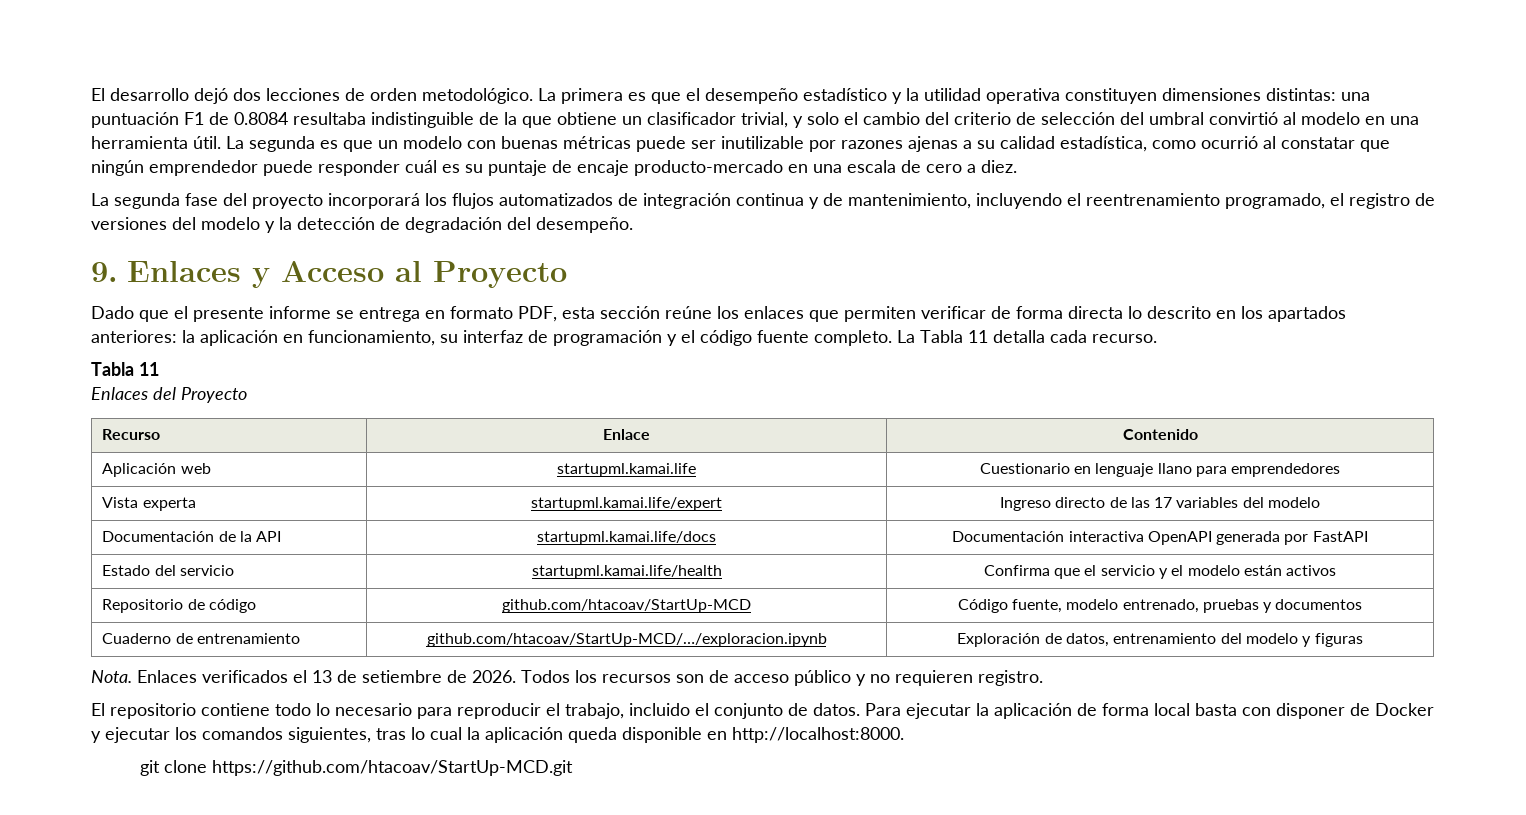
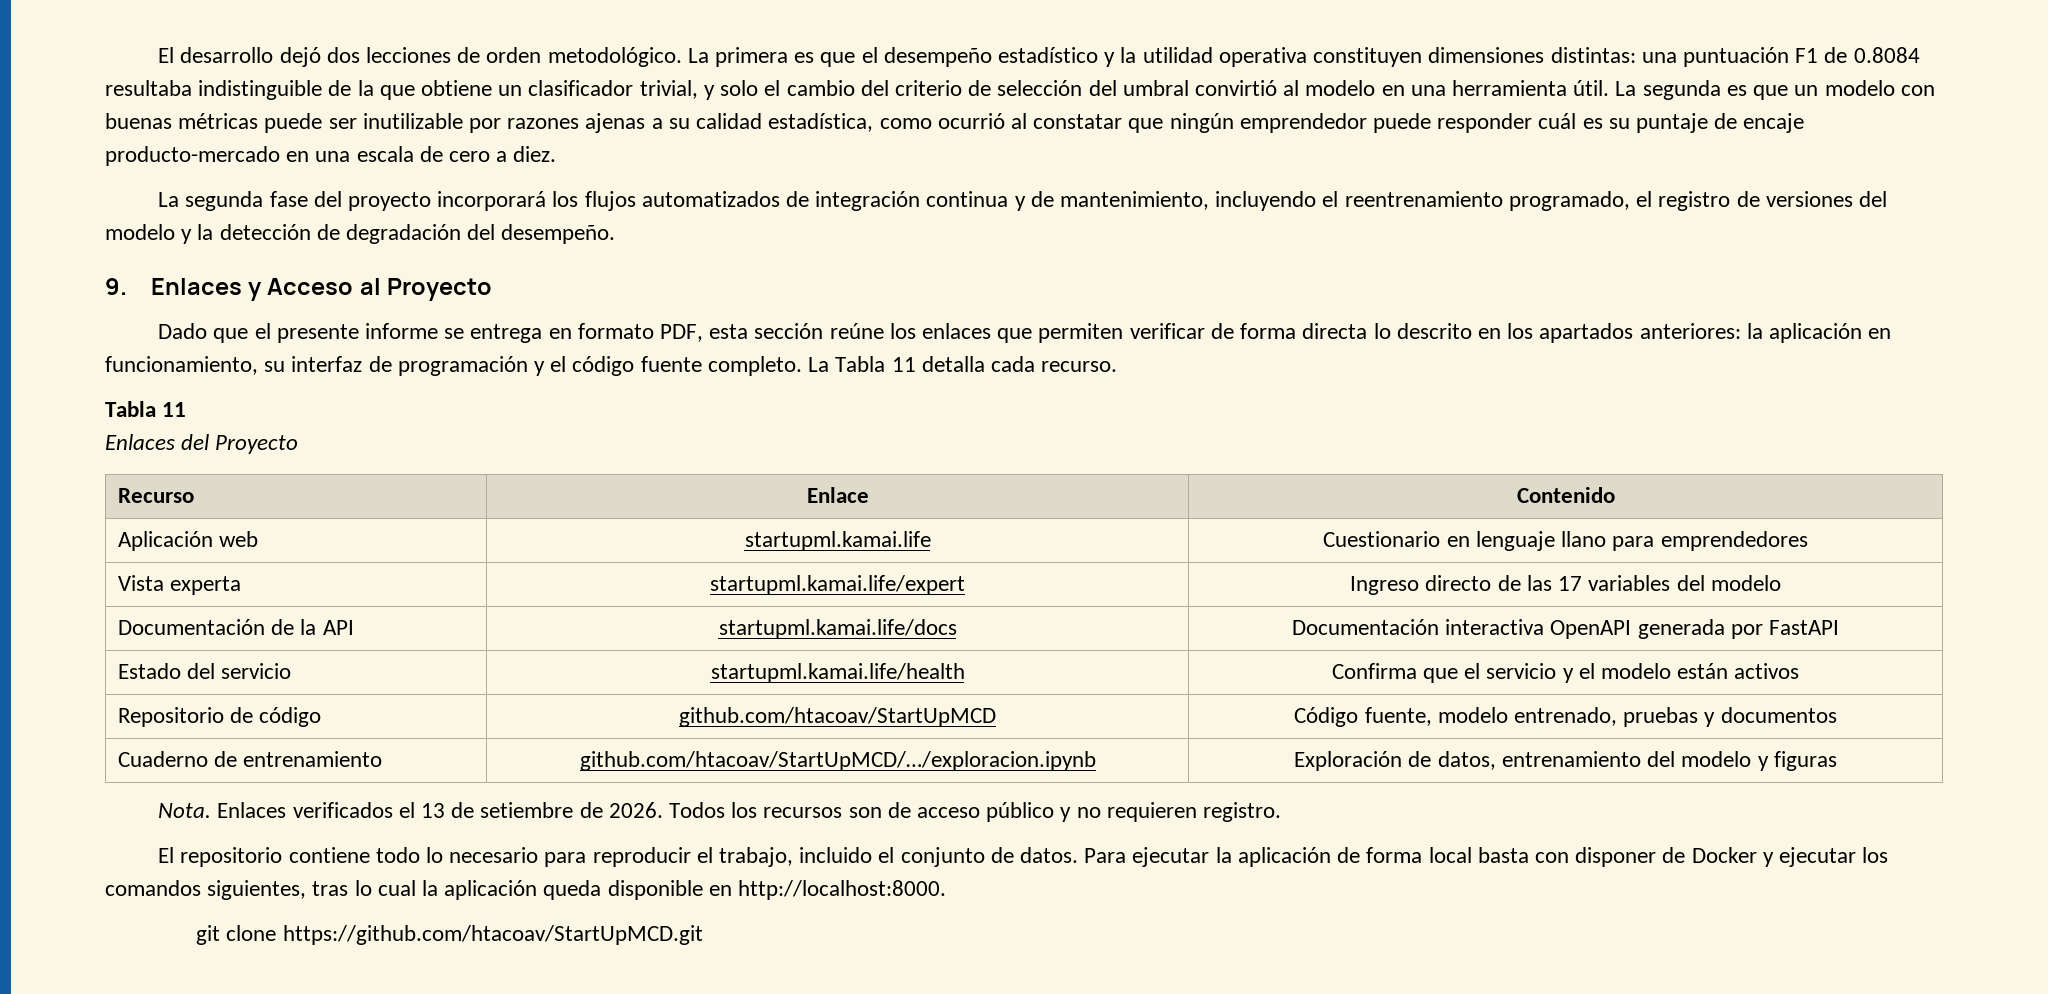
[502,599,751,613] github.com/htacoav/StartUp-MCD -> [679,707,996,727] github.com/htacoav/StartUpMCD
[426,633,827,647] github.com/htacoav/StartUp-MCD/…/exploracion.ipynb -> [579,751,1096,771] github.com/htacoav/StartUpMCD/…/exploracion.ipynb
[212,760,574,776] https://github.com/htacoav/StartUp-MCD.git -> [282,925,703,945] https://github.com/htacoav/StartUpMCD.git

